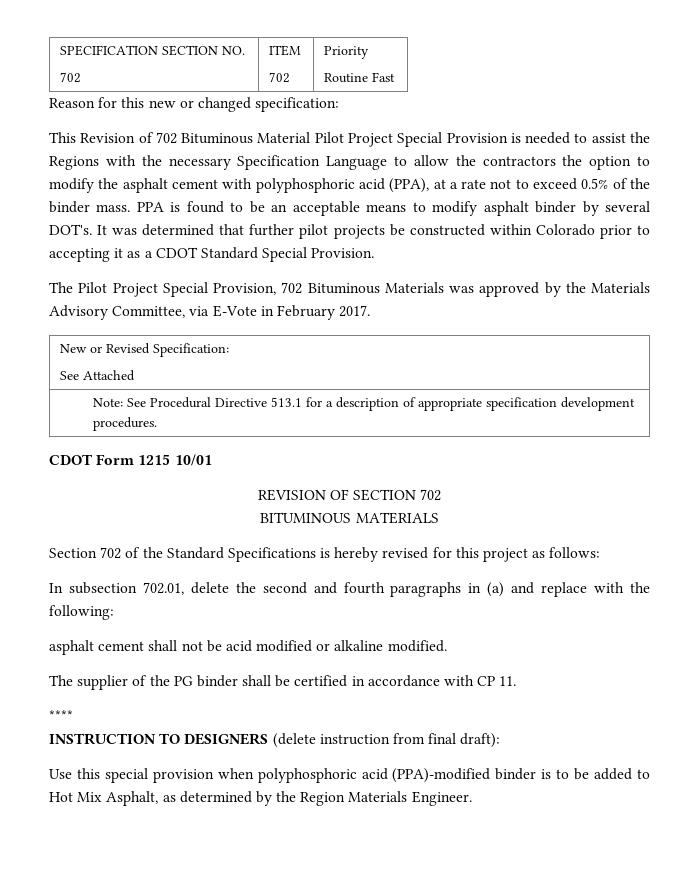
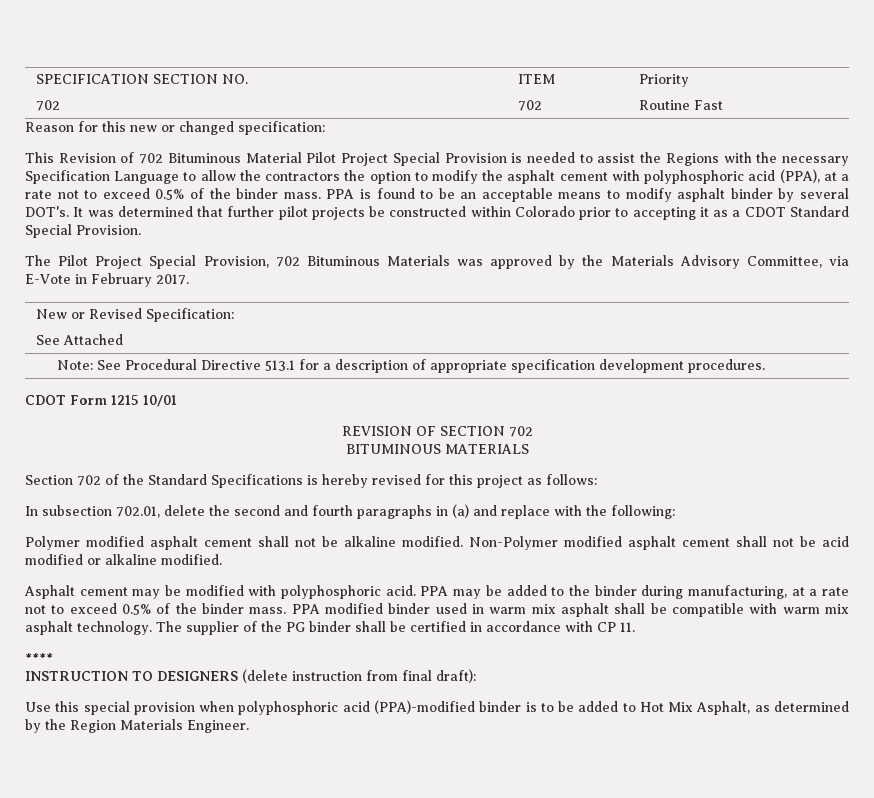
(114, 612) none -> [25,536,622,550] Polymer modified asphalt cement shall not be alkaline modified. Non-Polymer modified
(447, 646) none -> [24,585,850,599] [25,603,850,617] [25,621,152,635] Asphalt cement may be modified with polyphosphoric acid. PPA may be added to the binder during manufacturing, at a rate not to exceed 0.5% of the binder mass. PPA modified binder used in warm mix asphalt shall be compatible with warm mix asphalt technology.

